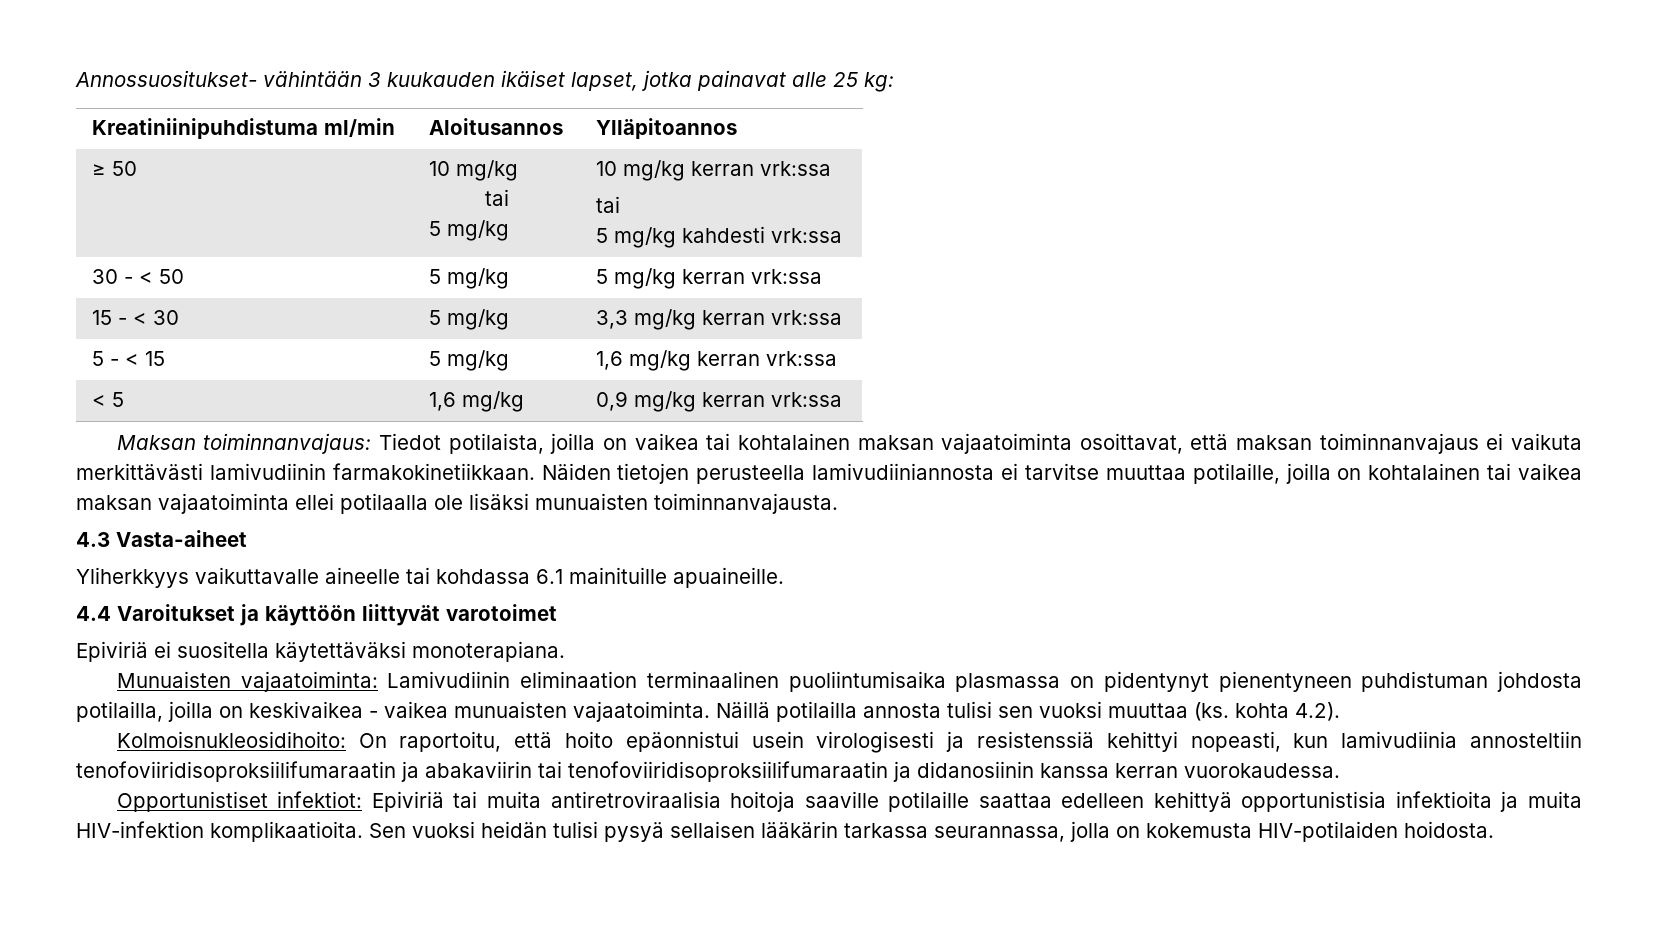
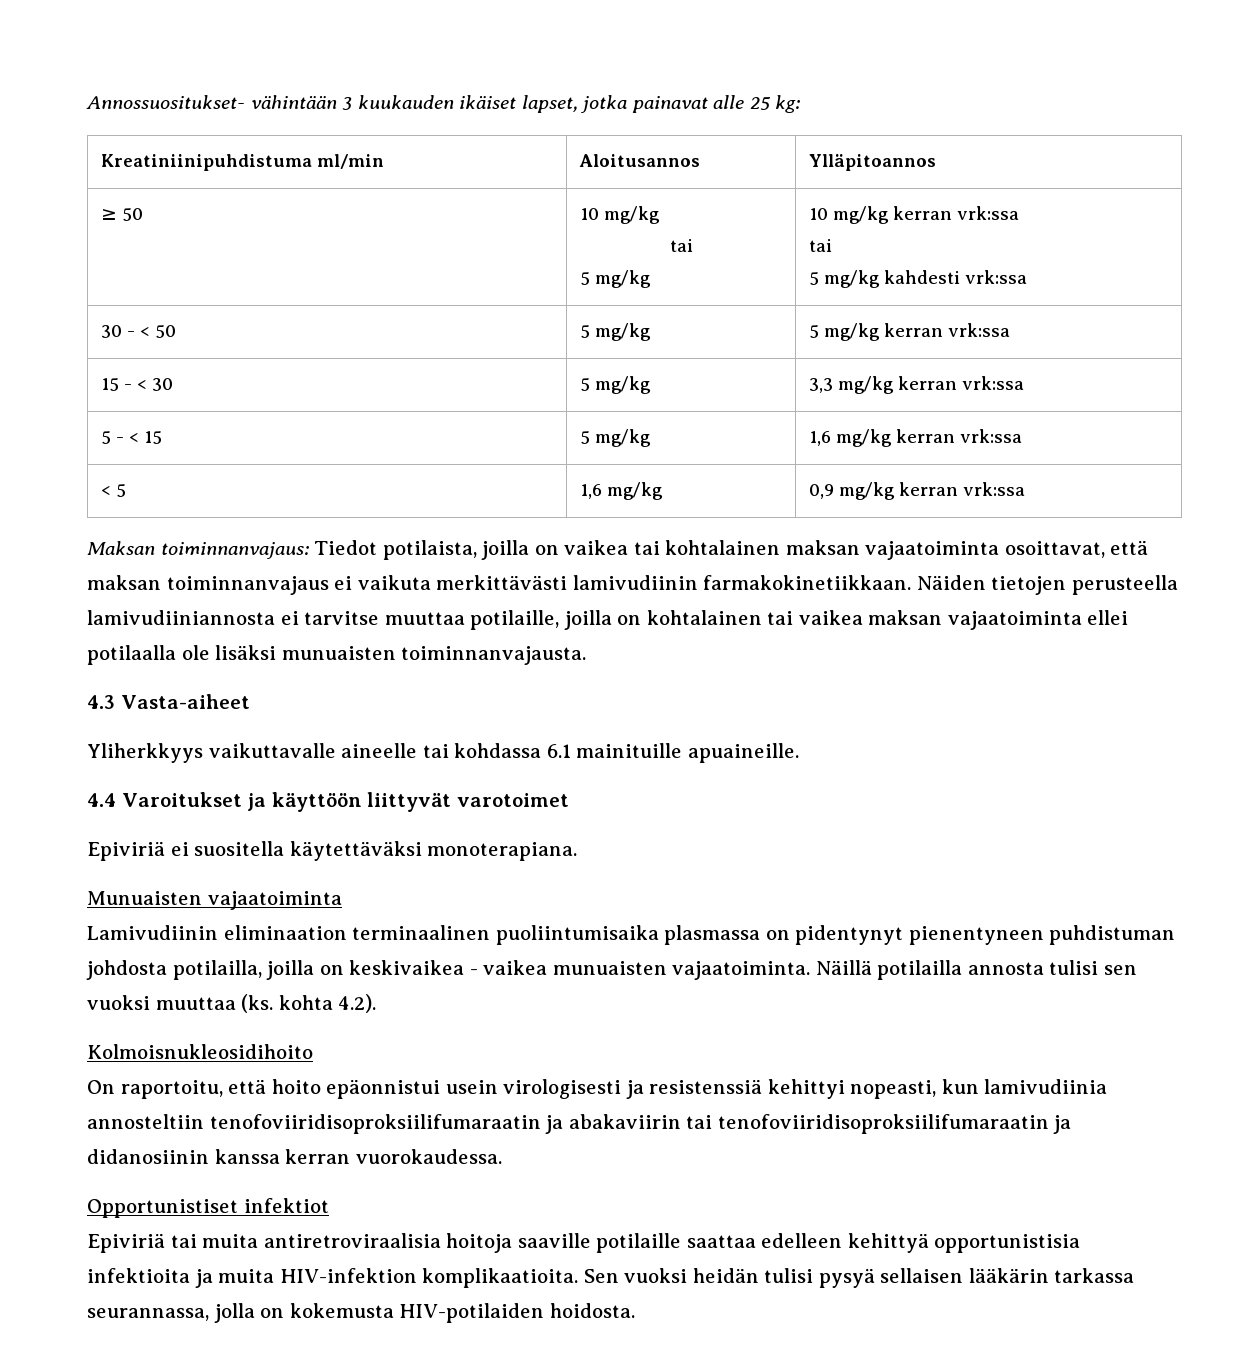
[240,671,378,692] vajaatoiminta: -> [207,891,342,910] vajaatoiminta //
[116,731,346,748] Kolmoisnukleosidihoito: -> [87,1044,313,1059] Kolmoisnukleosidihoito //
[277,791,363,808] infektiot: -> [243,1198,329,1213] infektiot //

